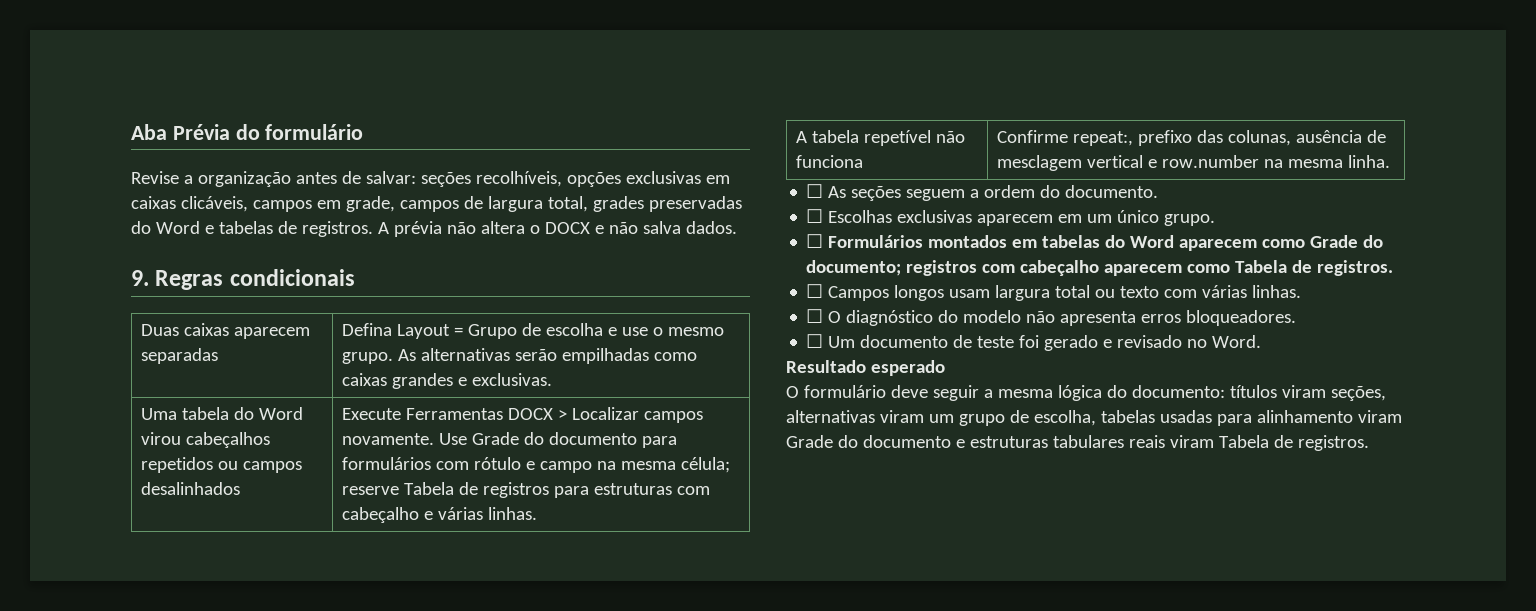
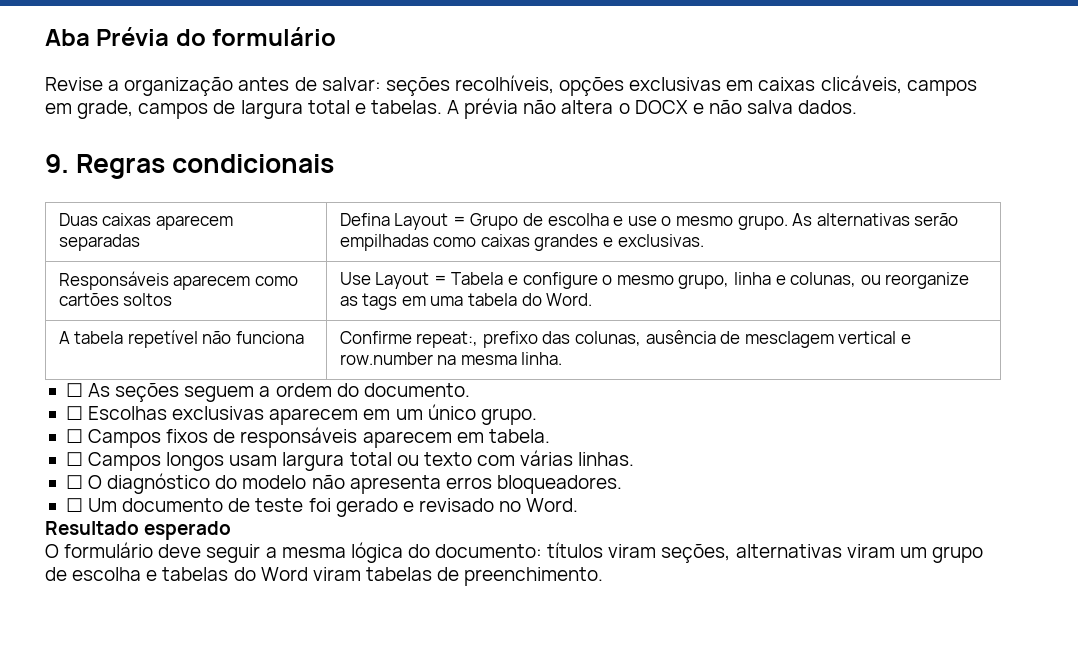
[547,196,742,212] [131,221,373,237] total, grades preservadas do Word e tabelas de registros. -> [307,100,442,114] total e tabelas.
[140,407,303,420] [140,432,270,448] [140,457,302,473] [140,482,240,495] [341,407,703,423] [341,432,677,448] [341,457,730,473] [341,482,710,498] [341,507,537,523] Uma tabela do Word virou cabeçalhos repetidos ou campos desalinhados | Execute Ferramentas DOCX > Localizar campos novamente. Use Grade do documento para formulários com rótulo e campo na mesma célula; reserve Tabela de registros para estruturas com cabeçalho e várias linhas. -> [58,271,298,290] [58,293,173,306] [339,272,970,289] [339,293,593,310] Responsáveis aparecem como cartões soltos | Use Layout = Tabela e configure o mesmo grupo, linha e colunas, ou reorganize as tags em uma tabela do Word.
[828,235,1384,251] [806,260,1394,276] Formulários montados em tabelas do Word aparecem como Grade do documento; registros com cabeçalho aparecem como Tabela de registros. -> [88,427,550,448] Campos fixos de responsáveis aparecem em tabela.
[1033,410,1402,426] [786,435,1369,451] escolha, tabelas usadas para alinhamento viram Grade do documento e estruturas tabulares reais viram Tabela de registros. -> [72,567,604,586] escolha e tabelas do Word viram tabelas de preenchimento.

